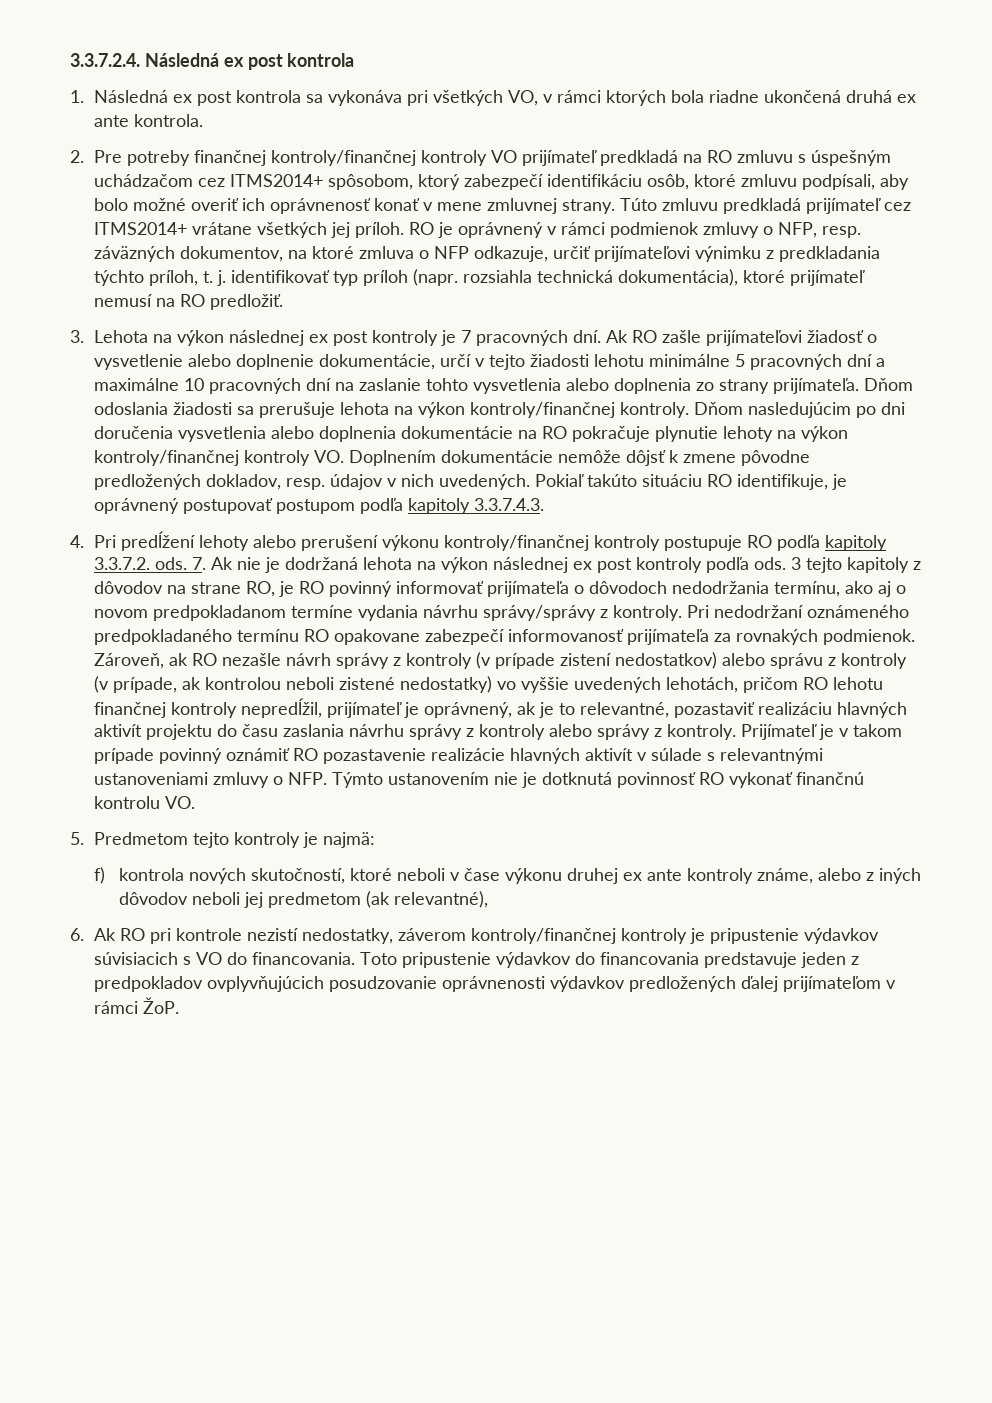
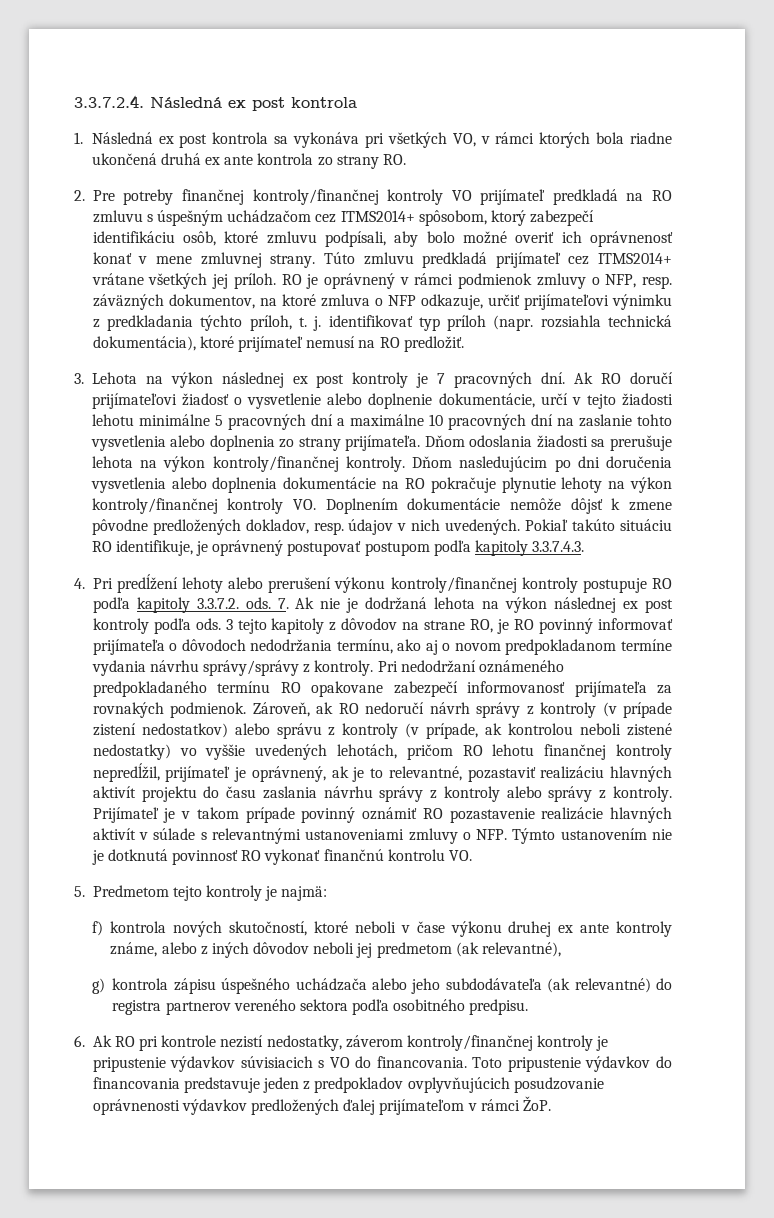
[134,114,204,127] kontrola. -> [257,153,406,169] kontrola zo strany RO.
[662,330,702,343] zašle -> [630,372,673,384] doručí
[222,653,282,666] nezašle -> [365,702,425,714] nedoručí
(488, 899) none -> [91,978,672,994] [112,999,529,1015] // g) kontrola zápisu úspešného uchádzača alebo jeho subdodávateľa (ak relevantné) do registra partnerov vereného sektora podľa osobitného predpisu.

